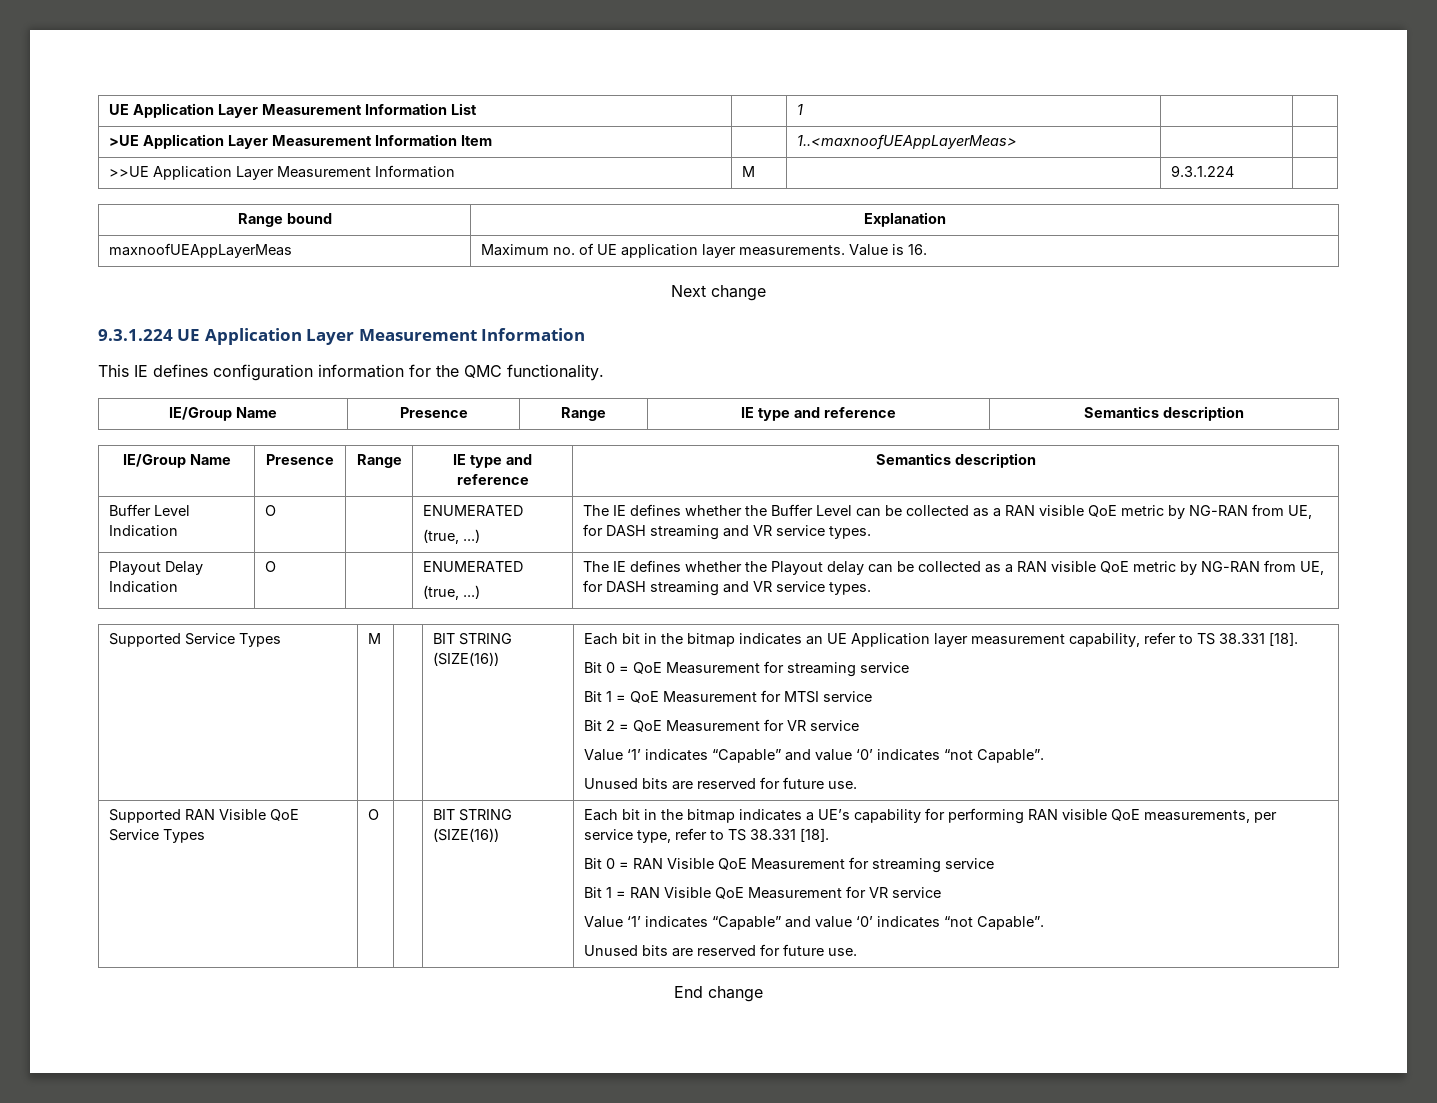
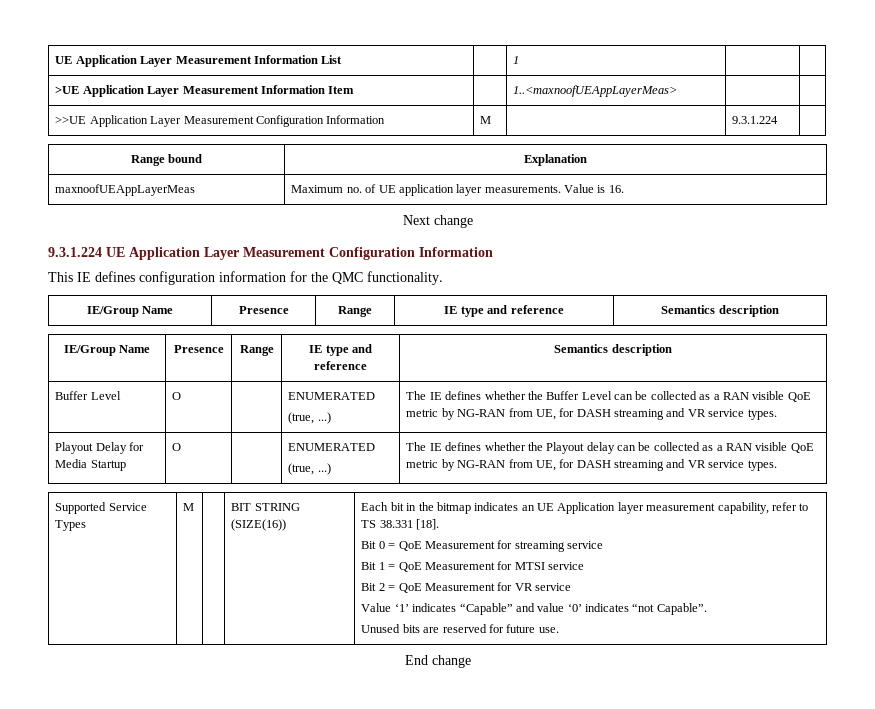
(371, 172) none -> [255,115,324,127] Configuration
(477, 335) none -> [329,247,415,260] Configuration
[108,525,178,537] Indication -> (121, 395) none
[108,581,178,593] Indication -> [129,442,145,451] [55,459,126,471] for Media Startup
[108,809,299,823] [108,829,205,843] [367,809,379,820] [432,809,512,821] [432,828,499,842] [583,808,1277,824] [583,828,829,843] [583,857,994,873] [583,886,941,899] [583,916,1044,930] [583,944,857,957] // Supported RAN Visible QoE Service Types | O | | BIT STRING (SIZE(16)) | Each bit in the bitmap indicates a UE’s capability for performing RAN visible QoE measurements, per service type, refer to TS 38.331 [18]. // Bit 0 = RAN Visible QoE Measurement for streaming service // Bit 1 = RAN Visible QoE Measurement for VR service // Value ‘1’ indicates “Capable” and value ‘0’ indicates “not Capable”. // Unused bits are reserved for future use. -> (559, 630) none

